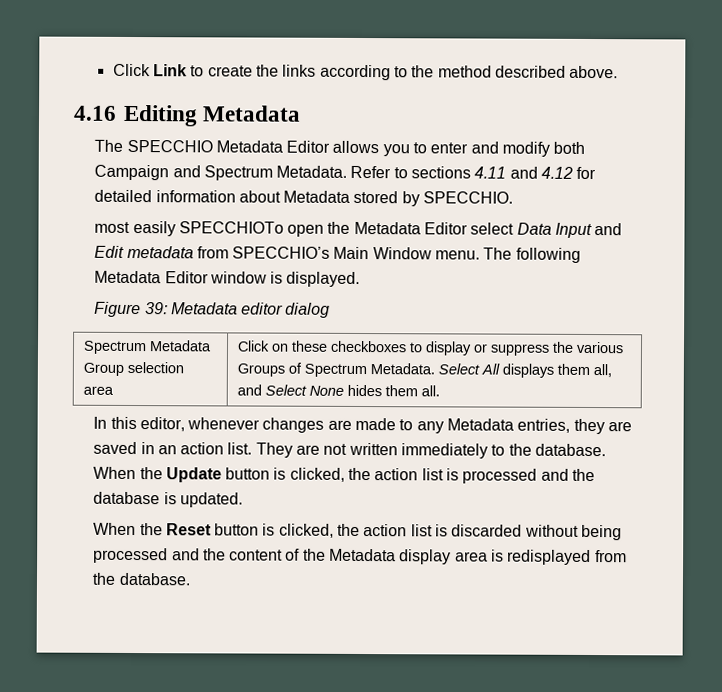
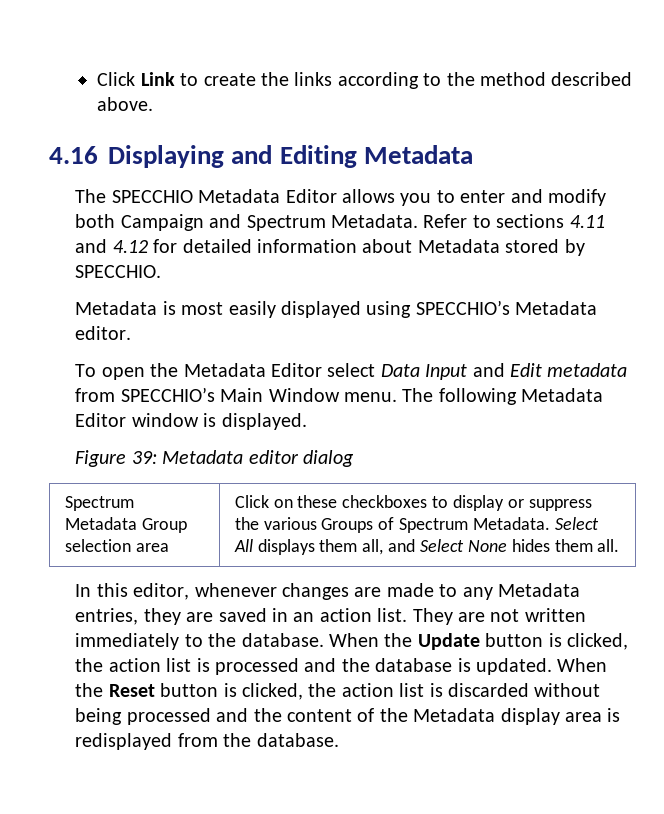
(117, 113) none -> [108,145,273,168] Displaying and
[94,221,284,237] most easily SPECCHIOTo -> [75,300,598,318] [75,326,132,340] [75,364,97,377] Metadata is most easily displayed using SPECCHIO’s Metadata editor. // To
(243, 500) // -> (553, 666) none

